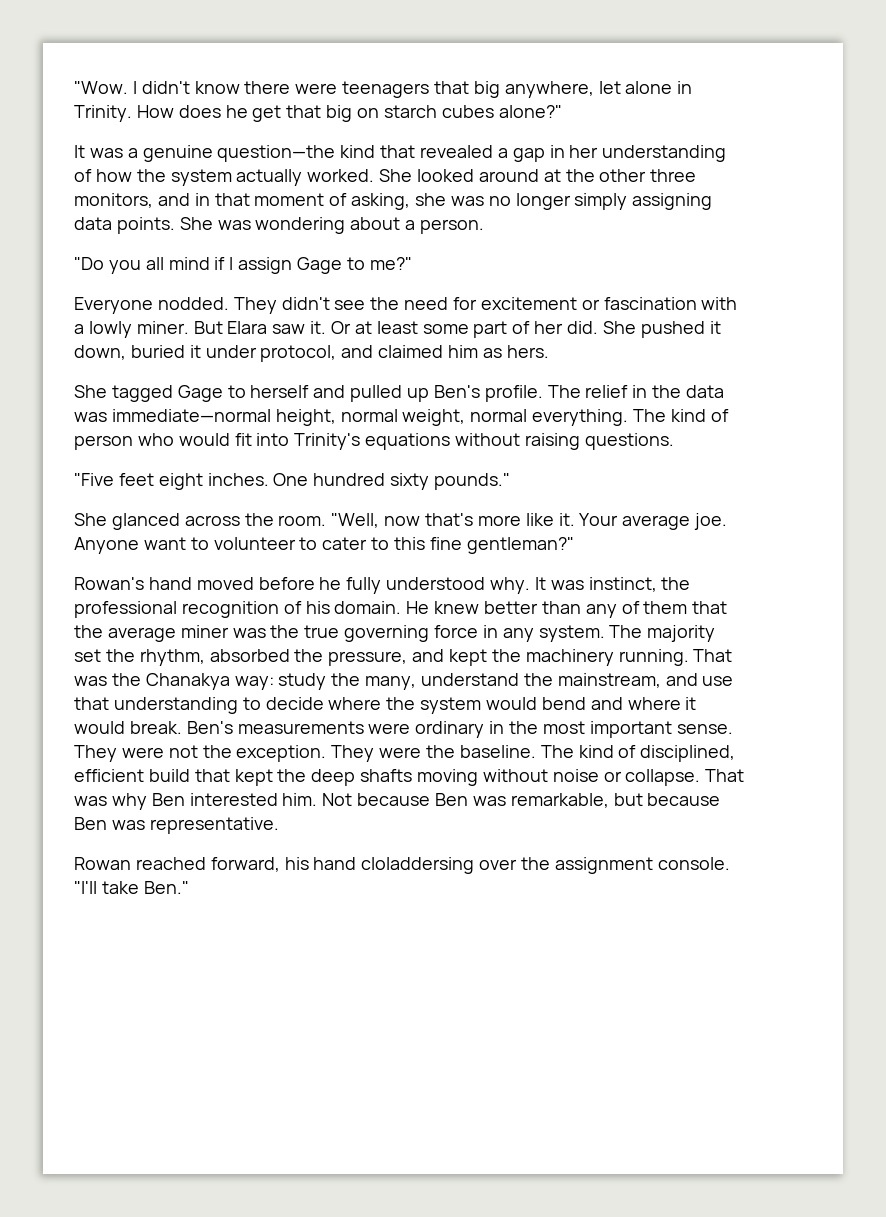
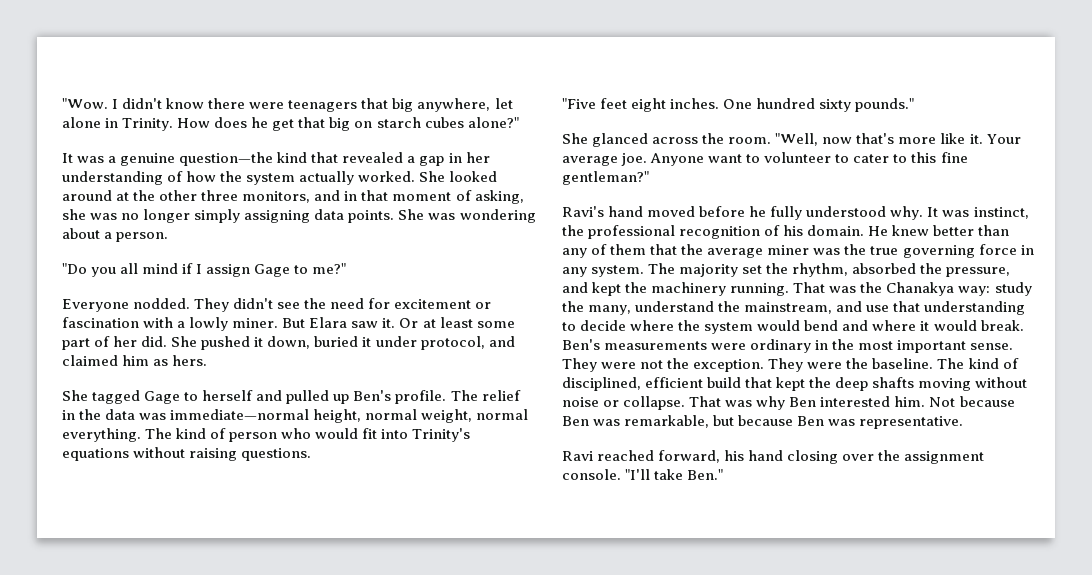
[74,577,144,590] Rowan's -> [562,206,604,217] Ravi's
[74,857,131,870] Rowan -> [562,451,593,461] Ravi
[361,857,475,874] cloladdersing -> [787,450,839,464] closing

